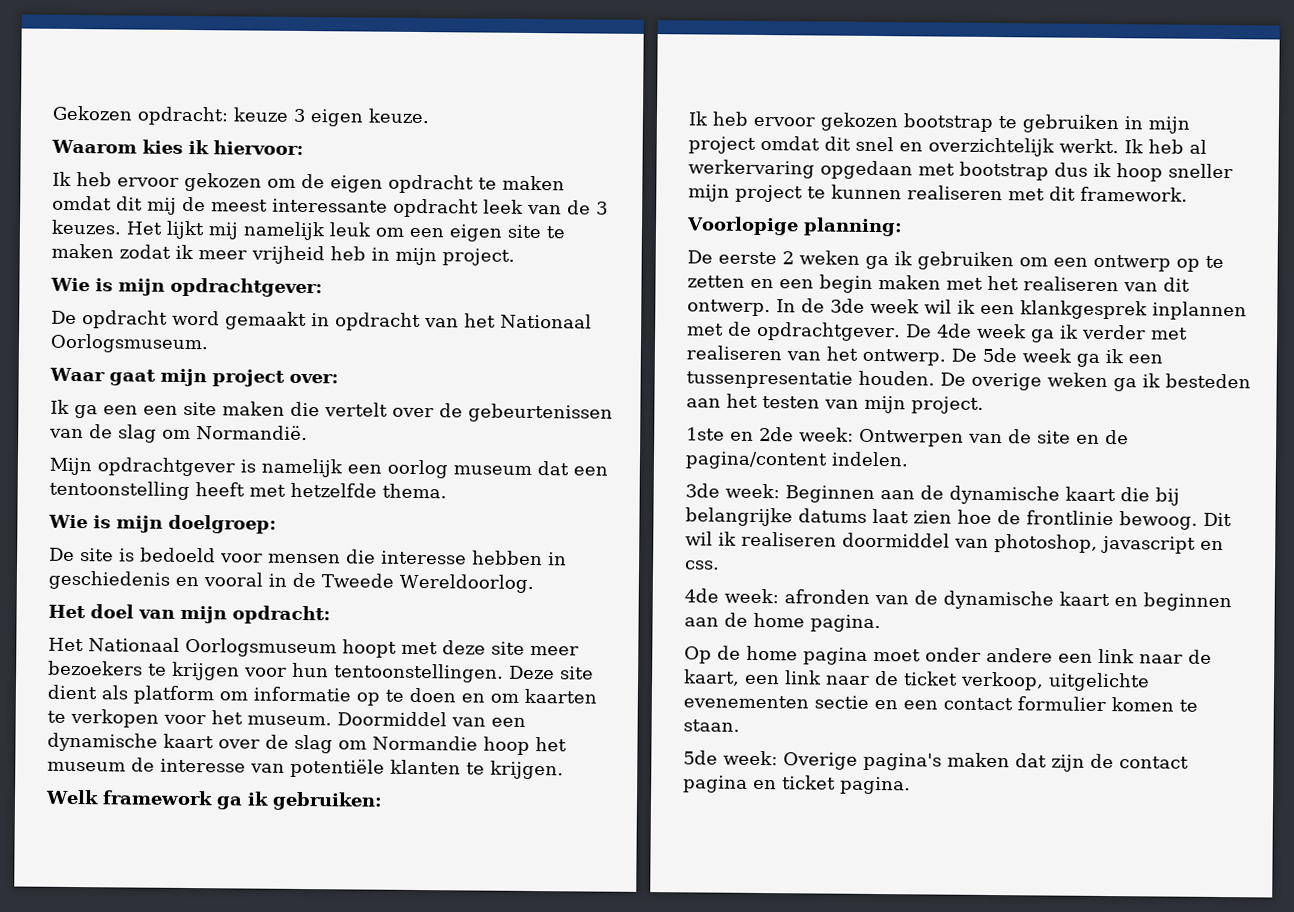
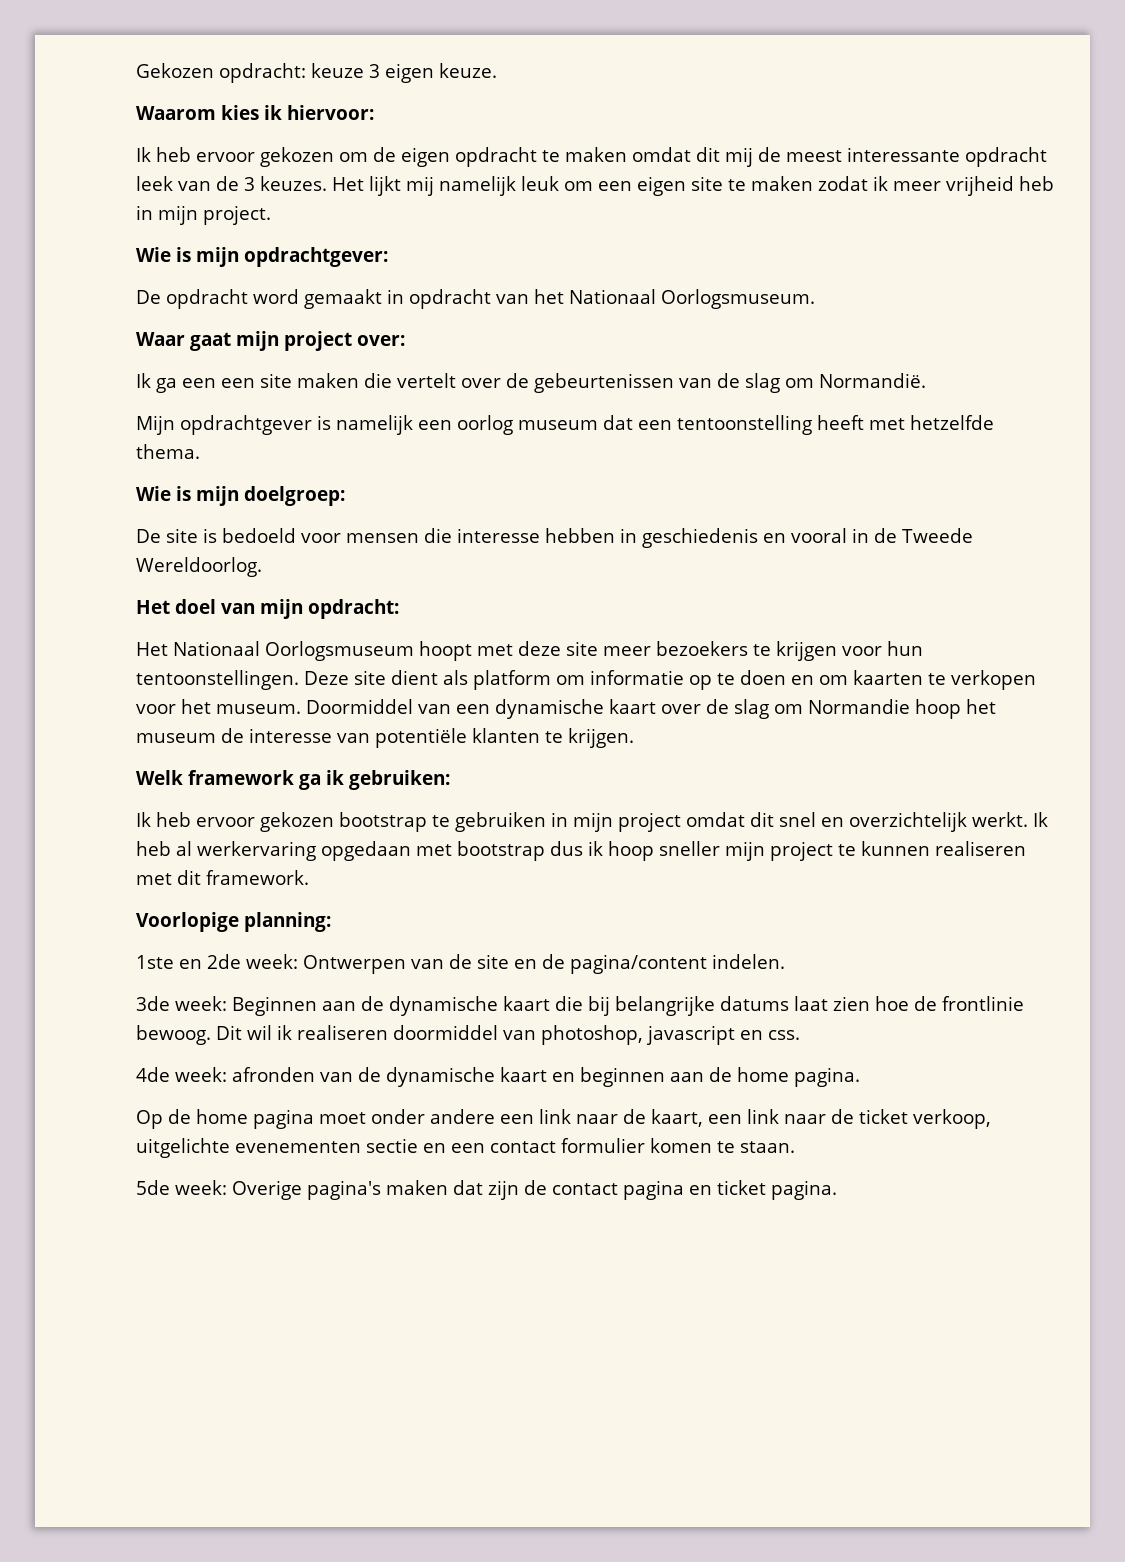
[687,250,1224,272] [687,274,1190,293] [687,298,1247,321] [687,321,1188,343] [686,345,1163,367] [686,370,1251,392] [686,393,984,414] // De eerste 2 weken ga ik gebruiken om een ontwerp op te zetten en een begin maken met het realiseren van dit ontwerp. In de 3de week wil ik een klankgesprek inplannen met de opdrachtgever. De 4de week ga ik verder met realiseren van het ontwerp. De 5de week ga ik een tussenpresentatie houden. De overige weken ga ik besteden aan het testen van mijn project. -> (331, 922) none

